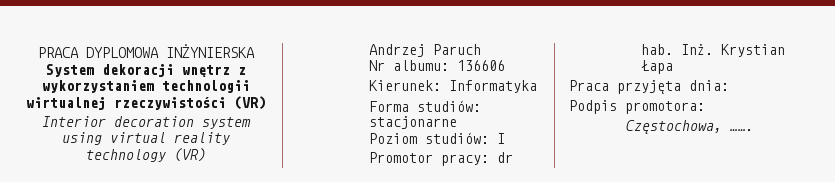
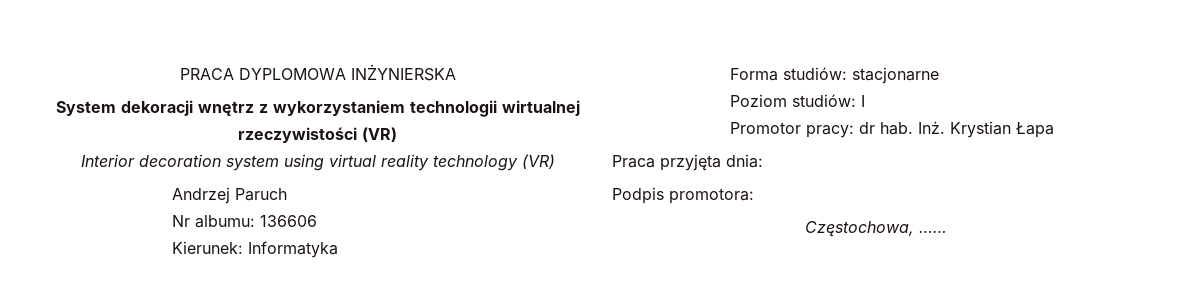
[729,129,754,131] ……. -> [918,230,947,233] ……

